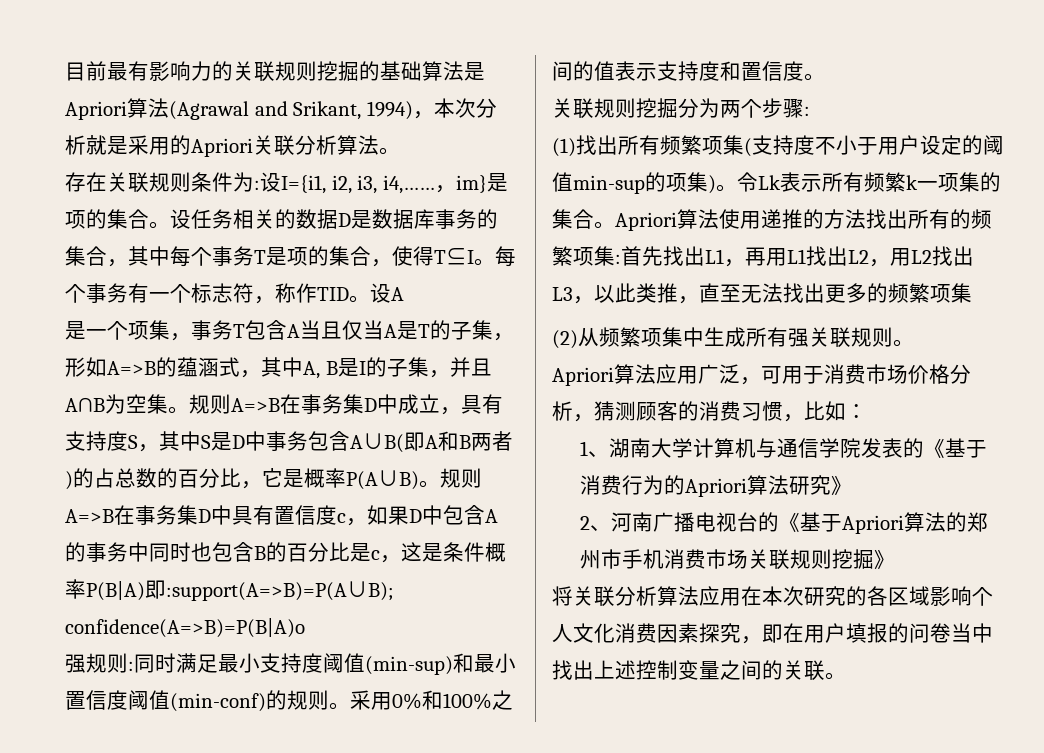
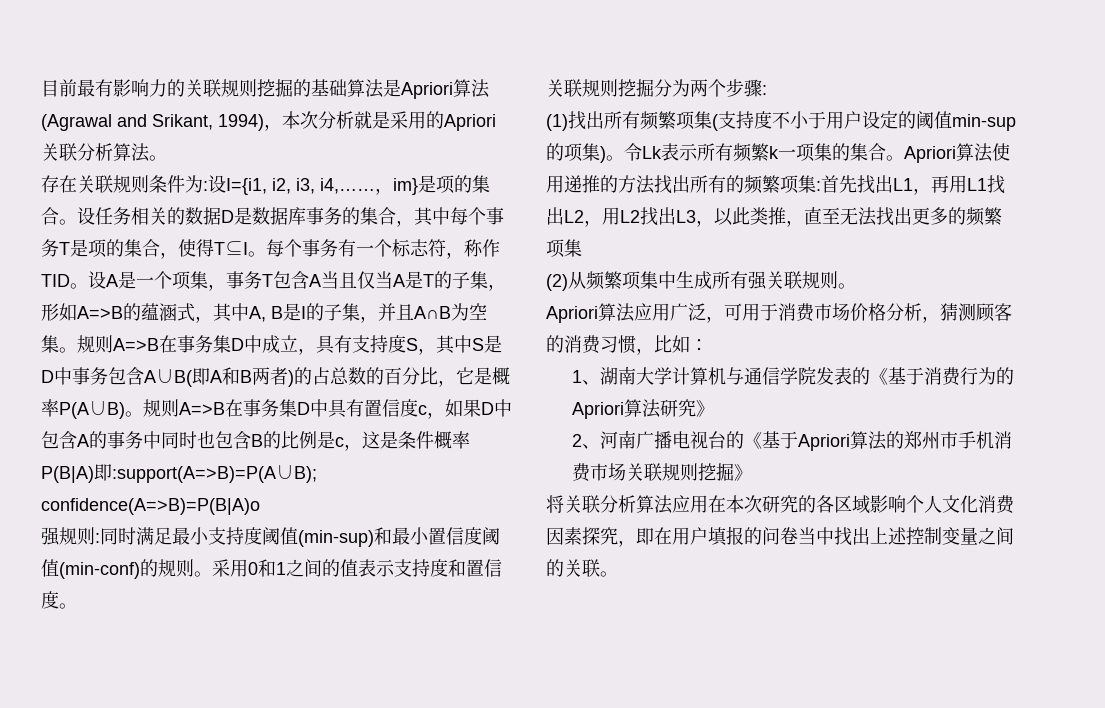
(404, 294) // -> (118, 280) none
[287,542,350,562] 百分比 -> [281,431,317,449] 比例
[392,690,492,710] 0%和100% -> [248,559,286,577] 0和1

